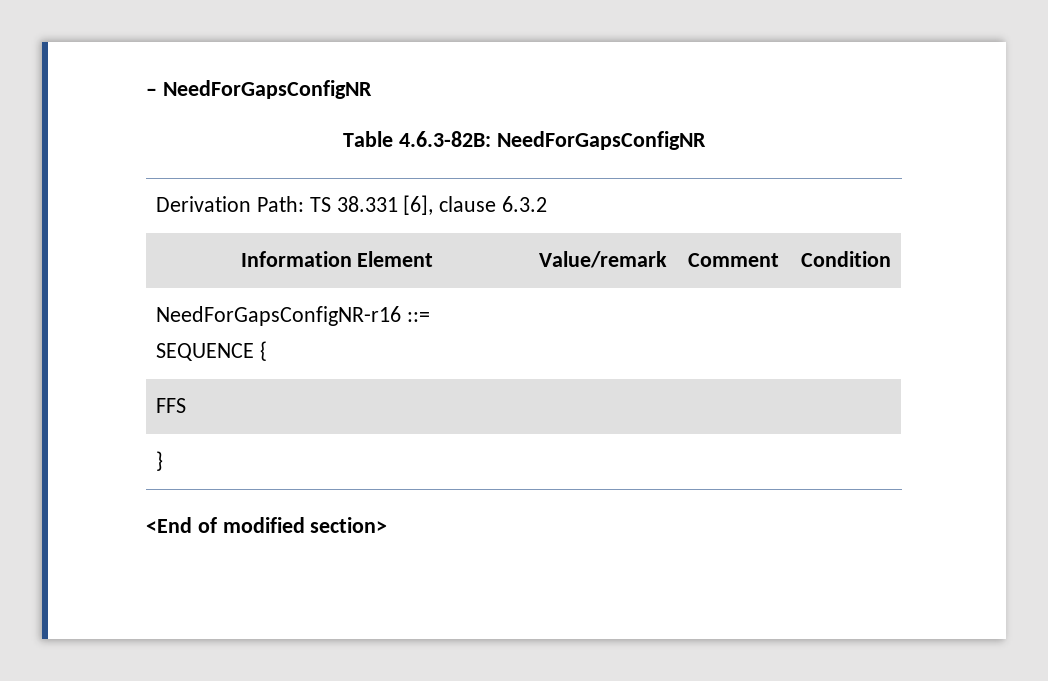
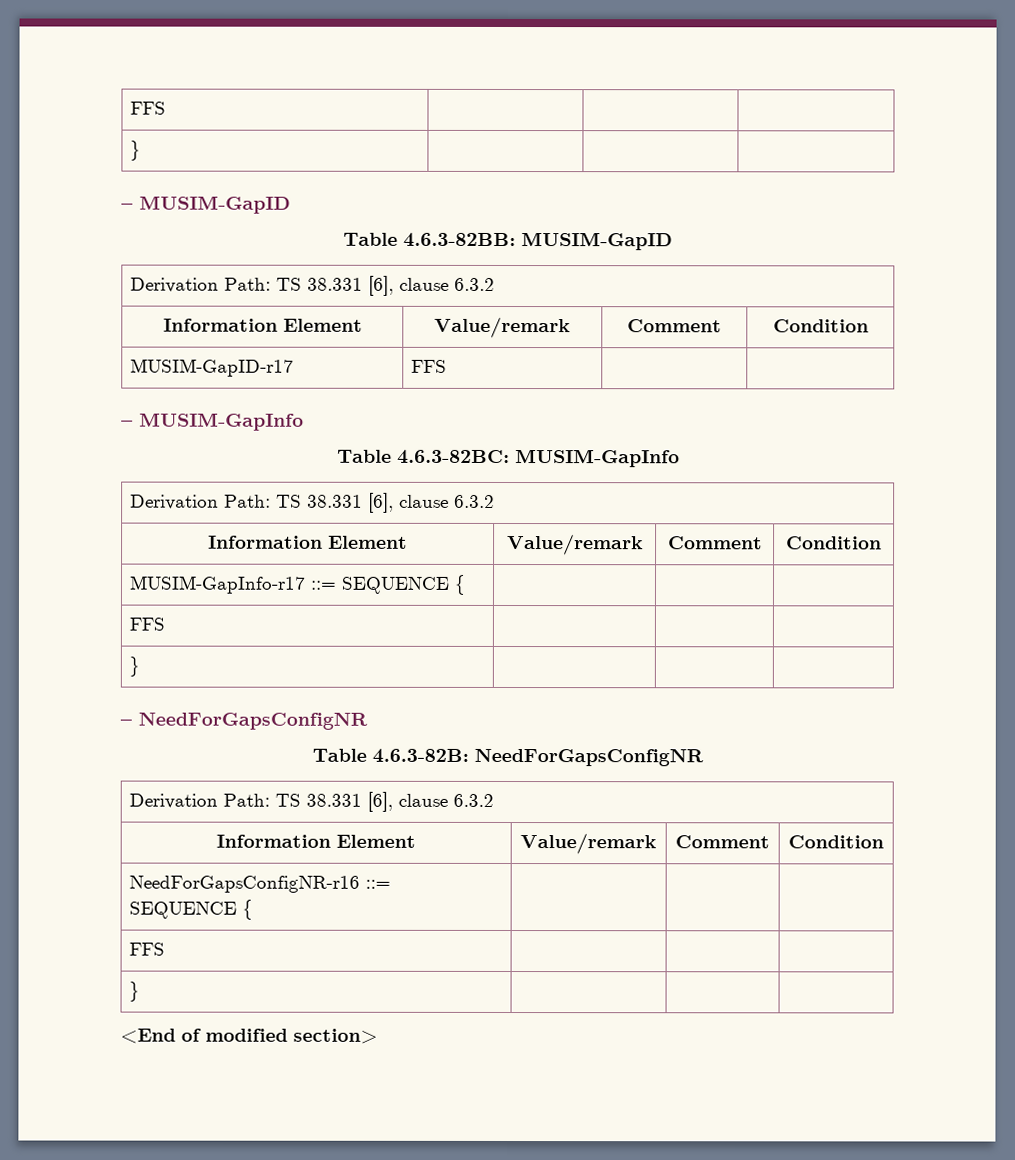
(146, 92) none -> [129,101,166,115] [129,140,141,161] [121,195,291,214] [343,232,673,251] [129,275,495,296] [162,318,363,332] [434,316,571,339] [627,319,722,333] [772,319,869,333] [129,358,294,377] [410,359,447,373] [121,412,304,431] [336,449,680,468] [129,492,495,513] [208,535,408,549] [506,533,644,556] [667,536,763,550] [786,536,882,550] [128,574,466,595] [128,617,165,631] [128,656,140,677] FFS | | | // } | | | // – MUSIM-GapID // Table 4.6.3-82BB: MUSIM-GapID // Derivation Path: TS 38.331 [6], clause 6.3.2 // Information Element | Value/remark | Comment | Condition // MUSIM-GapID-r17 | FFS | | // – MUSIM-GapInfo // Table 4.6.3-82BC: MUSIM-GapInfo // Derivation Path: TS 38.331 [6], clause 6.3.2 // Information Element | Value/remark | Comment | Condition // MUSIM-GapInfo-r17 ::= SEQUENCE { | | | // FFS | | | // } | | | //

